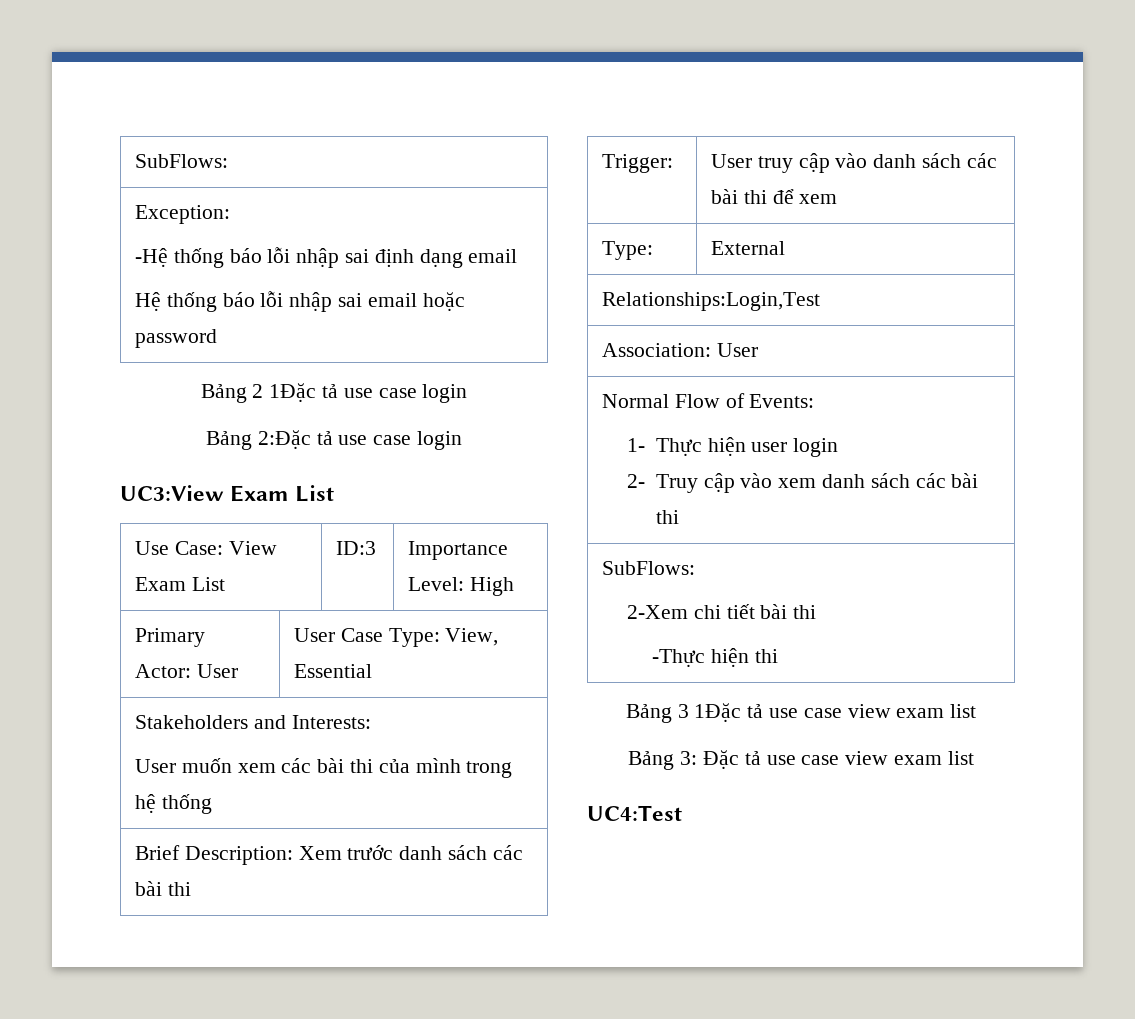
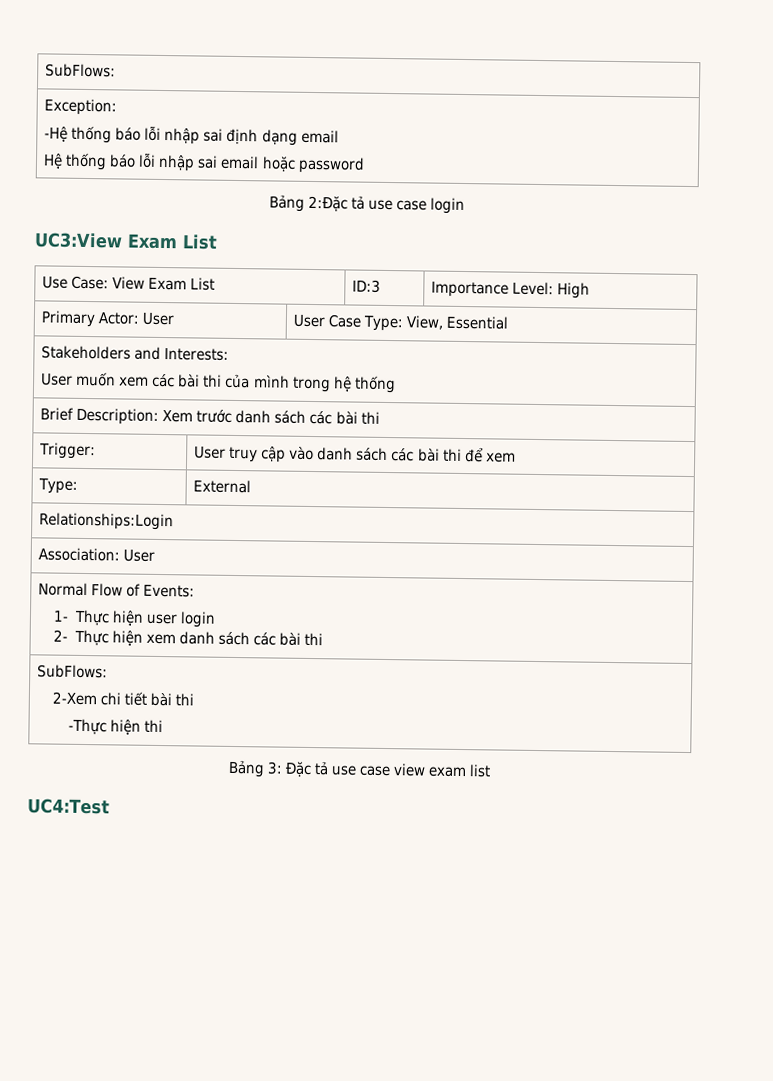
[200,383,468,403] // Bảng 2 1Đặc tả use case login -> (365, 165) none
[601,292,820,311] Relationships:Login,Test -> [39,512,175,531] Relationships:Login
[655,473,773,493] Truy cập vào -> [73,629,143,646] Thực hiện
[625,703,977,723] // Bảng 3 1Đặc tả use case view exam list -> (164, 726) none

